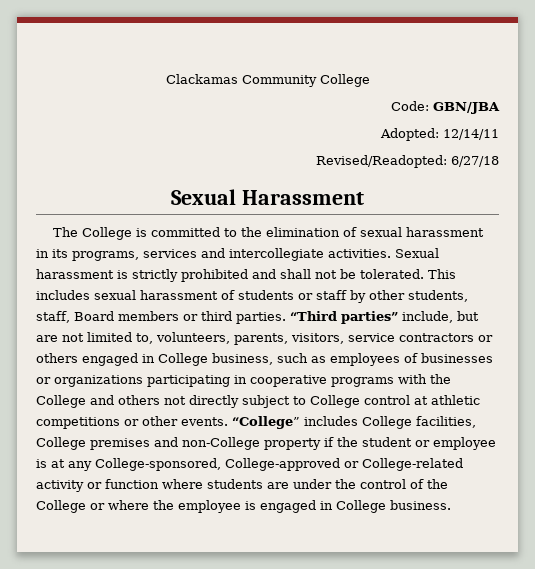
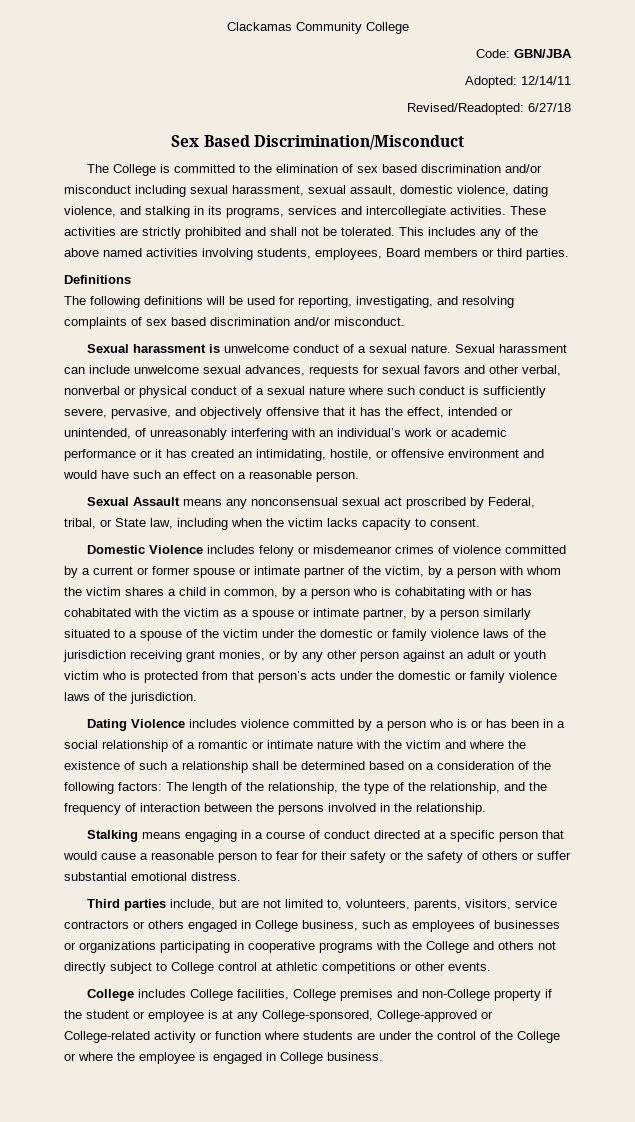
[171,189,364,205] Sexual Harassment -> [171,135,464,150] Sex Based Discrimination/Misconduct
[360,227,485,237] sexual harassment -> [357,164,543,173] [64,185,548,197] [64,206,190,218] sex based discrimination and/or misconduct including sexual harassment, sexual assault, domestic violence, dating violence, and stalking
[395,248,439,258] [36,269,128,279] Sexual harassment is -> [510,206,546,215] [64,227,138,236] These activities are
[94,290,468,303] [36,311,70,323] sexual harassment of students or staff by other students, staff, -> [480,227,538,239] [64,248,382,260] any of the above named activities involving students, employees,
[290,311,398,324] “Third parties” -> [64,275,131,284] [64,296,514,308] [64,317,405,329] [87,344,568,353] [64,365,561,377] [64,386,546,398] [64,407,513,419] [64,428,507,440] [64,449,544,461] [63,470,359,482] [87,497,536,509] [64,518,480,530] [87,545,567,557] [64,566,561,578] [64,587,532,599] [64,608,531,620] [64,629,546,641] [63,650,546,662] [64,671,557,683] [64,692,197,704] [87,719,566,731] [64,740,526,752] [64,761,551,773] [64,782,547,794] [64,803,486,815] [87,830,565,842] [63,851,571,863] [64,872,241,881] [87,899,167,911] // Definitions // The following definitions will be used for reporting, investigating, and resolving complaints of sex based discrimination and/or misconduct. // Sexual harassment is unwelcome conduct of a sexual nature. Sexual harassment can include unwelcome sexual advances, requests for sexual favors and other verbal, nonverbal or physical conduct of a sexual nature where such conduct is sufficiently severe, pervasive, and objectively offensive that it has the effect, intended or unintended, of unreasonably interfering with an individual’s work or academic performance or it has created an intimidating, hostile, or offensive environment and would have such an effect on a reasonable person. // Sexual Assault means any nonconsensual sexual act proscribed by Federal, tribal, or State law, including when the victim lacks capacity to consent. // Domestic Violence includes felony or misdemeanor crimes of violence committed by a current or former spouse or intimate partner of the victim, by a person with whom the victim shares a child in common, by a person who is cohabitating with or has cohabitated with the victim as a spouse or intimate partner, by a person similarly situated to a spouse of the victim under the domestic or family violence laws of the jurisdiction receiving grant monies, or by any other person against an adult or youth victim who is protected from that person’s acts under the domestic or family violence laws of the jurisdiction. // Dating Violence includes violence committed by a person who is or has been in a social relationship of a romantic or intimate nature with the victim and where the existence of such a relationship shall be determined based on a consideration of the following factors: The length of the relationship, the type of the relationship, and the frequency of interaction between the persons involved in the relationship. // Stalking means engaging in a course of conduct directed at a specific person that would cause a reasonable person to fear for their safety or the safety of others or suffer substantial emotional distress. // Third parties
[232,416,300,429] “College” -> [87,989,135,1001] // College

